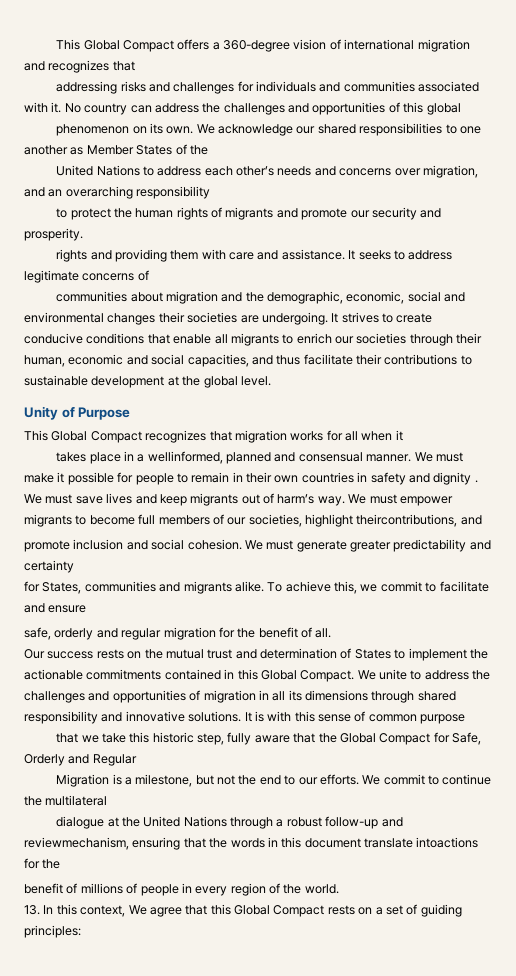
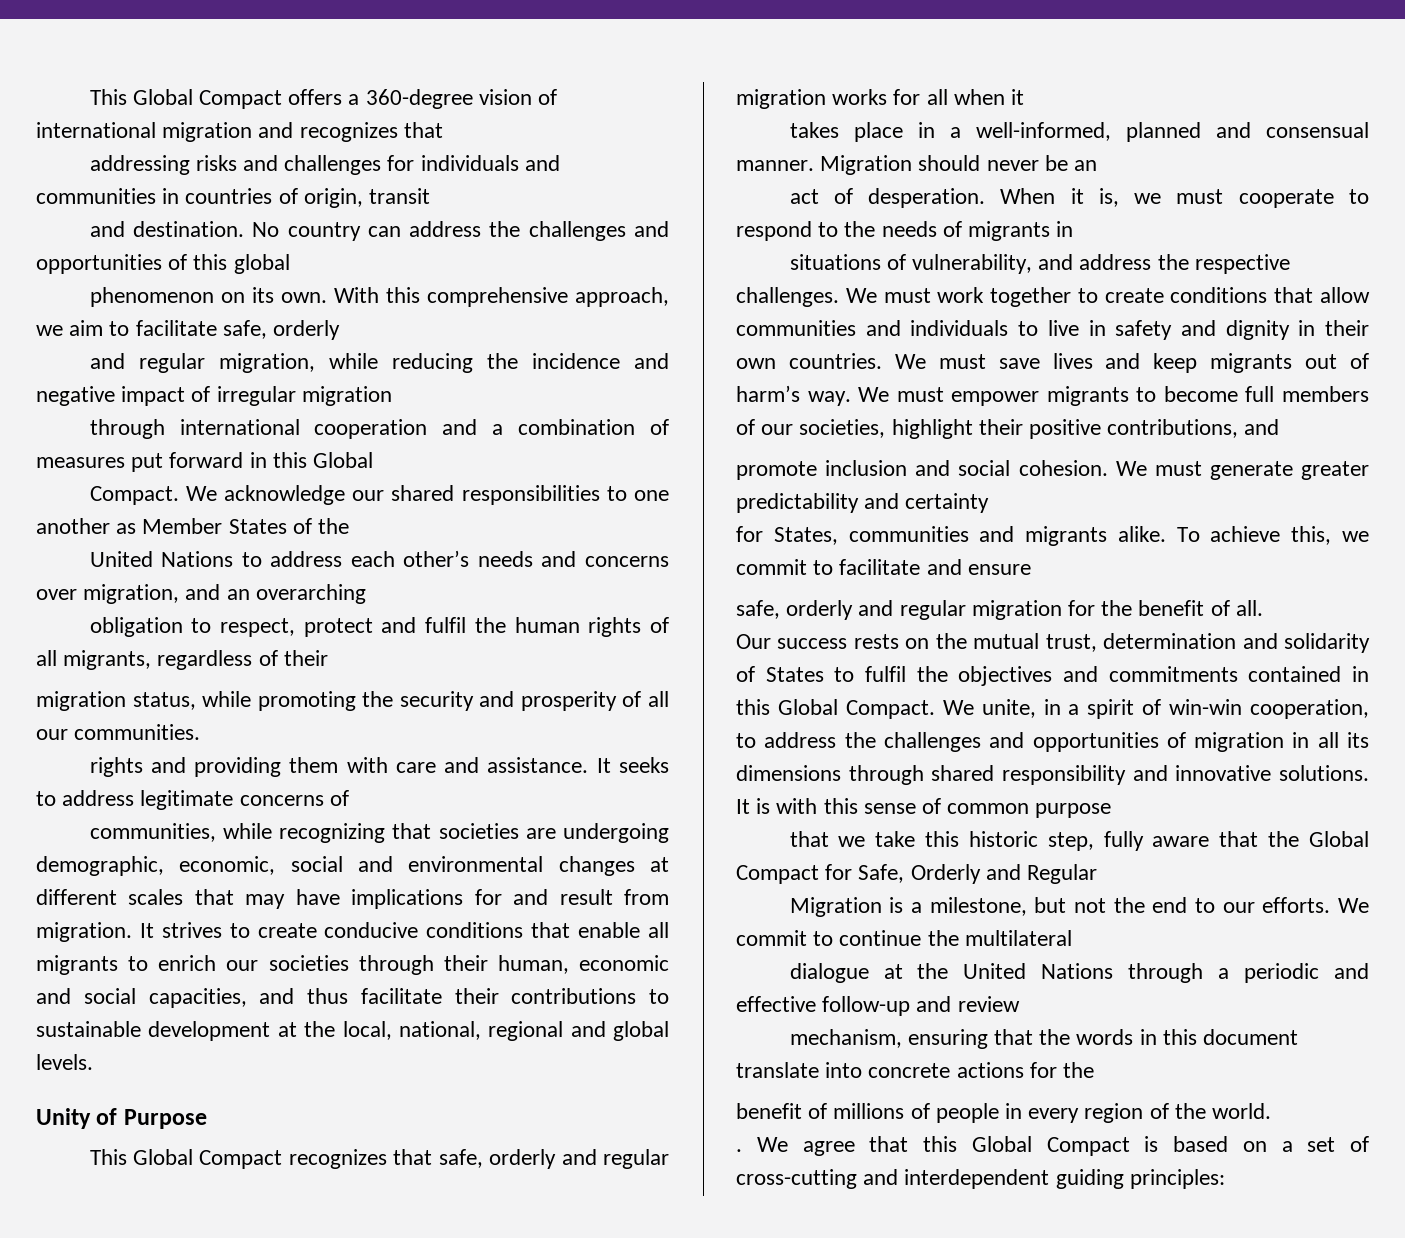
[418,81,480,92] [24,102,62,113] associated with it. -> [162,188,431,208] [89,221,244,237] in countries of origin, transit // and destination.
(194, 130) none -> [333,287,669,307] [36,320,341,340] [89,353,669,373] [36,386,392,406] [89,419,669,439] [36,452,374,472] [89,486,179,505] With this comprehensive approach, we aim to facilitate safe, orderly // and regular migration, while reducing the incidence and negative impact of irregular migration // through international cooperation and a combination of measures put forward in this Global // Compact.
[136,186,211,199] [56,207,442,220] [24,228,83,241] responsibility // to protect the human rights of migrants and promote our security and prosperity. -> [89,617,669,637] [36,650,328,670] [36,691,669,711] [36,724,201,740] // obligation to respect, protect and fulfil the human rights of all migrants, regardless of their // migration status, while promoting the security and prosperity of all our communities.
[56,291,264,304] communities about migration and the -> [89,823,669,843] communities, while recognizing that societies are undergoing
[158,312,328,325] their societies are undergoing. -> [650,857,669,872] [36,889,670,909] [36,922,132,942] at different scales that may have implications for and result from migration.
[203,376,271,388] global level. -> [342,1021,669,1041] [36,1054,93,1070] local, national, regional and global levels.
(232, 436) none -> [438,1149,669,1169] safe, orderly and regular
[147,451,223,464] wellinformed, -> [975,122,1111,141] well-informed,
[414,452,463,462] [24,472,478,485] We must make it possible for people to remain in their own countries in safety and dignity . -> [820,155,1098,175] [789,188,1369,208] [736,221,1074,241] [789,254,1290,274] [736,287,1370,307] [736,320,1369,340] [736,353,882,369] Migration should never be an // act of desperation. When it is, we must cooperate to respond to the needs of migrants in // situations of vulnerability, and address the respective challenges. We must work together to create conditions that allow communities and individuals to live in safety and dignity in their own countries.
[356,514,458,527] theircontributions, -> [978,419,1239,439] their positive contributions,
[207,648,488,661] [24,669,83,680] trust and determination of States to implement the actionable -> [1045,633,1370,653] [736,666,1098,686] trust, determination and solidarity of States to fulfil the objectives and
[379,669,407,680] unite -> [981,699,1369,719] unite, in a spirit of win-win cooperation,
[286,816,403,829] [24,837,129,850] robust follow-up and reviewmechanism, -> [1244,963,1369,983] [736,996,1020,1016] [789,1029,902,1048] periodic and effective follow-up and review // mechanism,
[416,837,479,848] intoactions -> [825,1062,1024,1078] into concrete actions
[24,904,126,917] 13. In this context, -> [736,1149,742,1152] .
[327,905,355,915] rests -> [1144,1136,1228,1152] is based
(418, 909) none -> [736,1169,1050,1189] cross-cutting and interdependent

